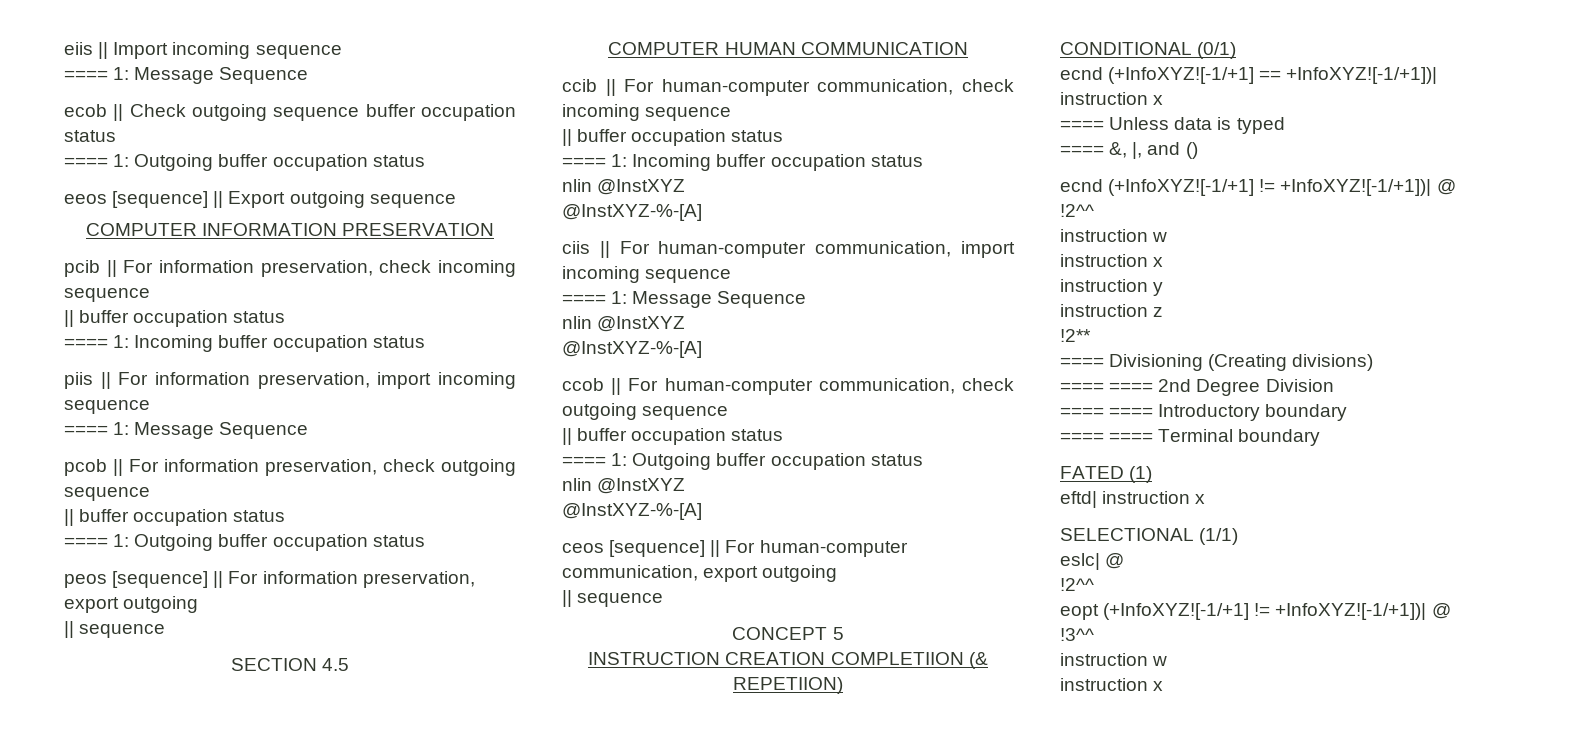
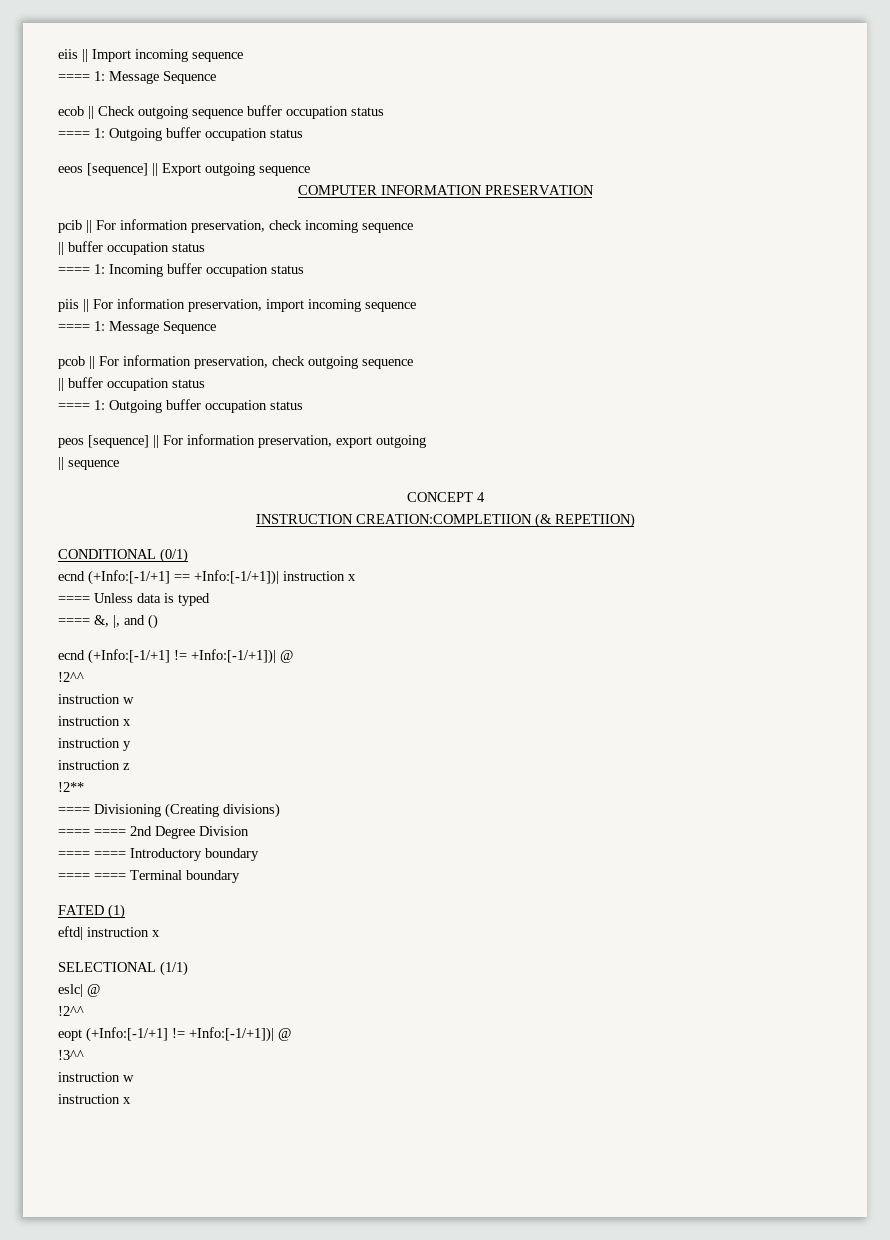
[230,658,350,671] [608,42,968,55] [562,79,1014,96] [562,104,732,121] [562,129,784,146] [562,154,923,171] [562,179,686,195] [562,204,702,221] [562,241,1015,258] [562,266,732,283] [562,291,807,308] [562,316,686,332] [562,341,702,358] [562,378,1014,395] [562,403,729,420] [562,428,784,445] [562,453,923,470] [562,478,686,494] [562,503,702,520] [562,540,908,557] [562,565,838,582] [562,590,664,607] // SECTION 4.5 // COMPUTER HUMAN COMMUNICATION // ccib || For human-computer communication, check incoming sequence // || buffer occupation status // ==== 1: Incoming buffer occupation status // nlin @InstXYZ // @InstXYZ-%-[A] // ciis || For human-computer communication, import incoming sequence // ==== 1: Message Sequence // nlin @InstXYZ // @InstXYZ-%-[A] // ccob || For human-computer communication, check outgoing sequence // || buffer occupation status // ==== 1: Outgoing buffer occupation status // nlin @InstXYZ // @InstXYZ-%-[A] // ceos [sequence] || For human-computer communication, export outgoing // || sequence -> (119, 465) none
[832,627,844,640] 5 -> [476,492,485,502] 4
[725,652,964,665] CREATION COMPLETIION -> [355,514,532,524] CREATION:COMPLETIION
[1108,67,1438,84] (+InfoXYZ![-1/+1] == +InfoXYZ![-1/+1])| -> [88,570,279,585] (+Info:[-1/+1] == +Info:[-1/+1])|
[1108,179,1432,196] (+InfoXYZ![-1/+1] != +InfoXYZ![-1/+1])| -> [88,649,276,664] (+Info:[-1/+1] != +Info:[-1/+1])|
[1103,603,1427,620] (+InfoXYZ![-1/+1] != +InfoXYZ![-1/+1])| -> [86,1027,274,1042] (+Info:[-1/+1] != +Info:[-1/+1])|

